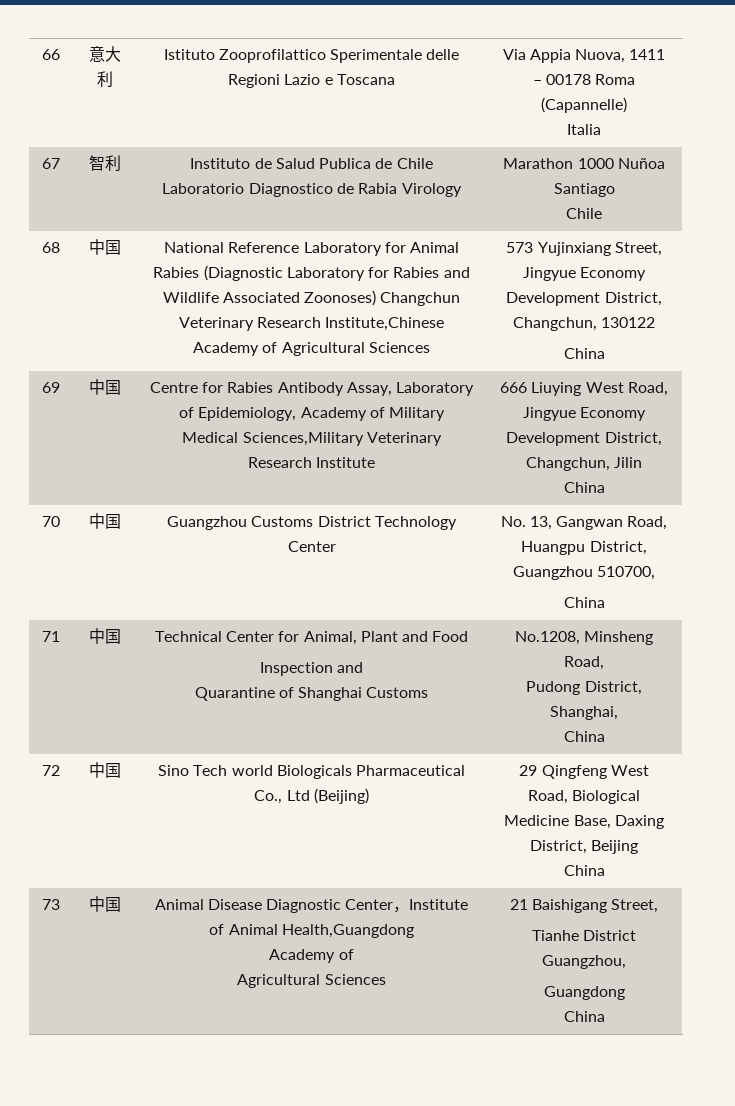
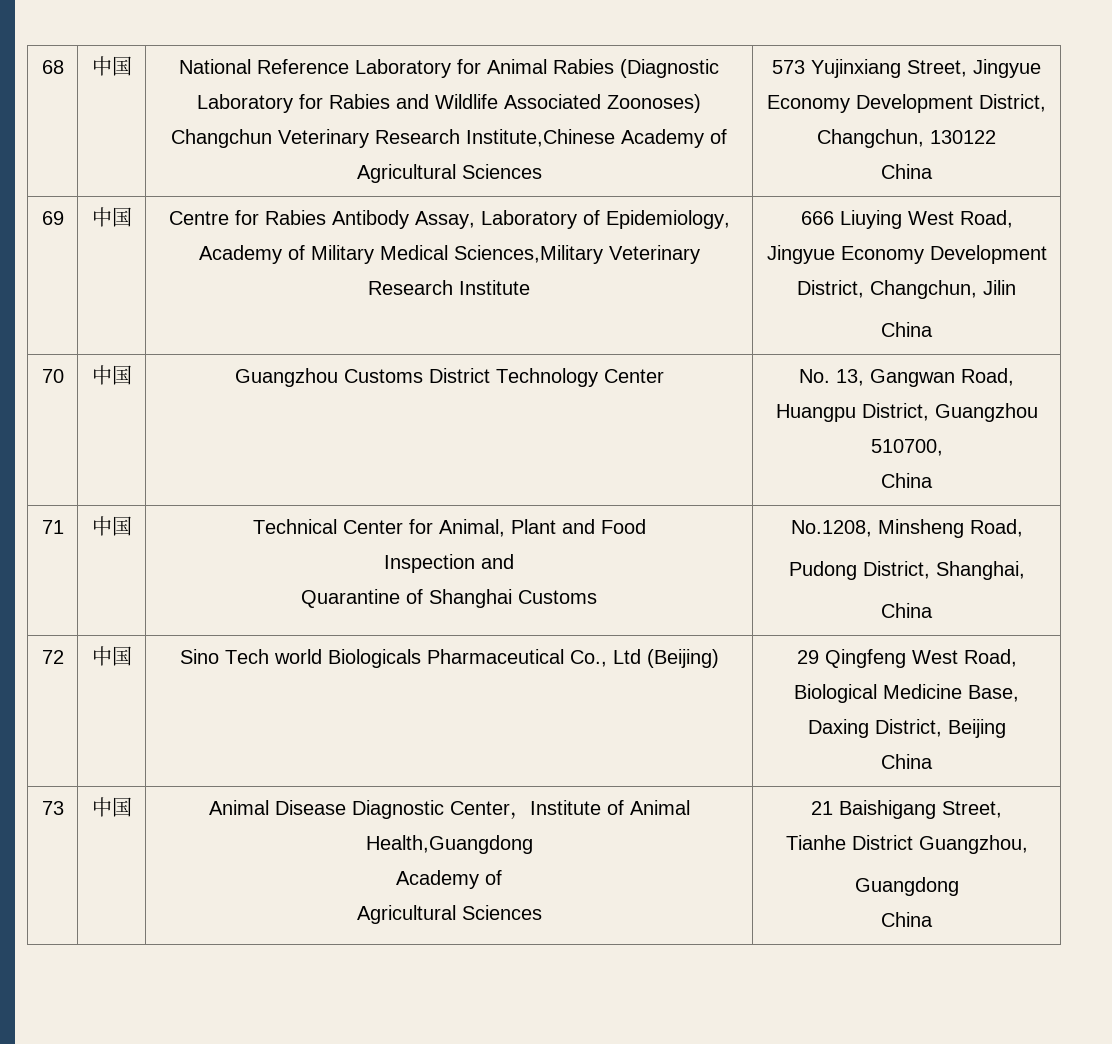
[42,49,60,60] [89,46,121,62] [97,71,113,87] [163,49,460,63] [228,74,395,88] [502,49,666,63] [532,74,636,85] [541,97,627,113] [567,124,601,135] [42,158,60,169] [89,155,121,171] [190,158,433,169] [162,183,462,197] [503,158,665,169] [553,183,615,197] [566,208,602,219] 66 | 意大利 | Istituto Zooprofilattico Sperimentale delle Regioni Lazio e Toscana | Via Appia Nuova, 1411 – 00178 Roma (Capannelle) // Italia // 67 | 智利 | Instituto de Salud Publica de Chile Laboratorio Diagnostico de Rabia Virology | Marathon 1000 Nuñoa Santiago // Chile // -> (41, 67) none

